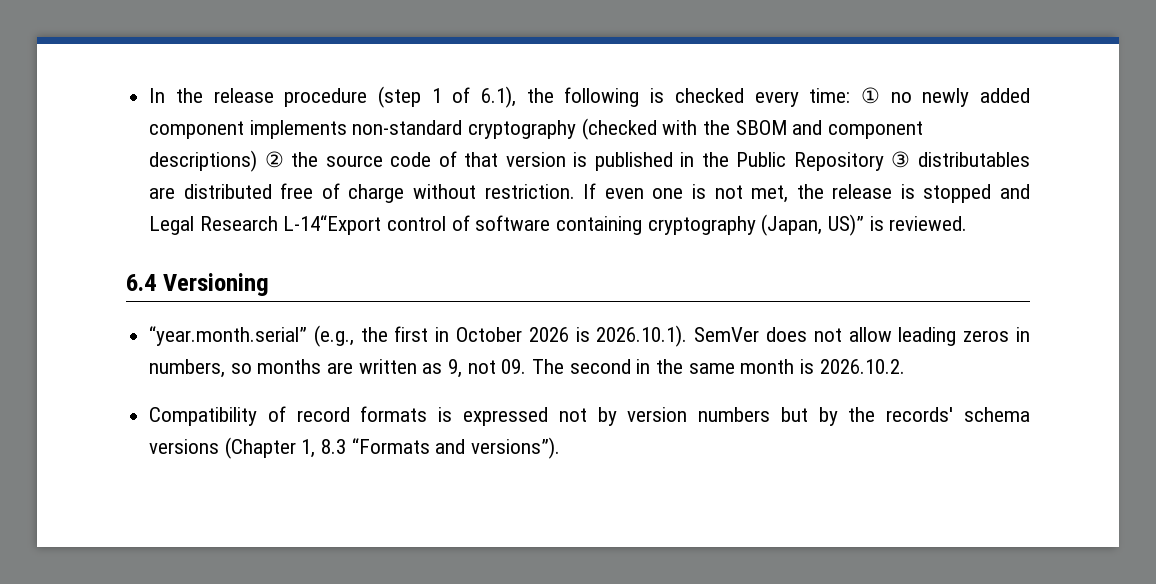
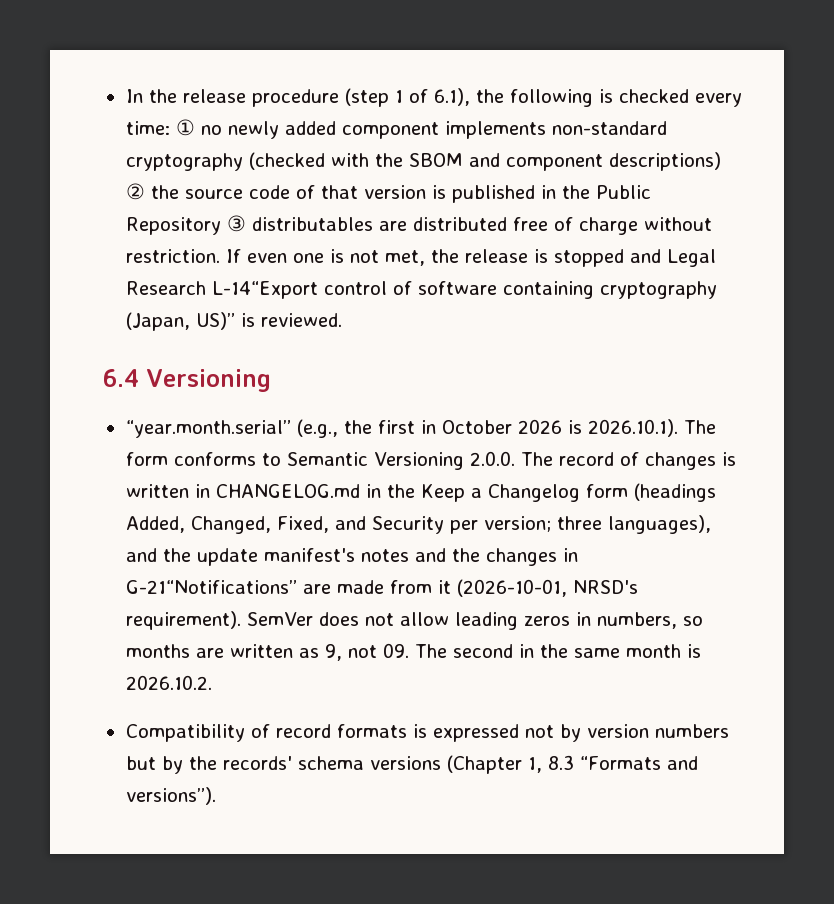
(688, 336) none -> [683,420,716,434] [125,451,736,470] [125,483,716,502] [125,515,711,534] [125,548,578,566] [125,579,638,597] [125,611,241,630] The form conforms to Semantic Versioning 2.0.0. The record of changes is written in CHANGELOG.md in the Keep a Changelog form (headings Added, Changed, Fixed, and Security per version; three languages), and the update manifest's notes and the changes in G-21“Notifications” are made from it (2026-10-01, NRSD's requirement).

